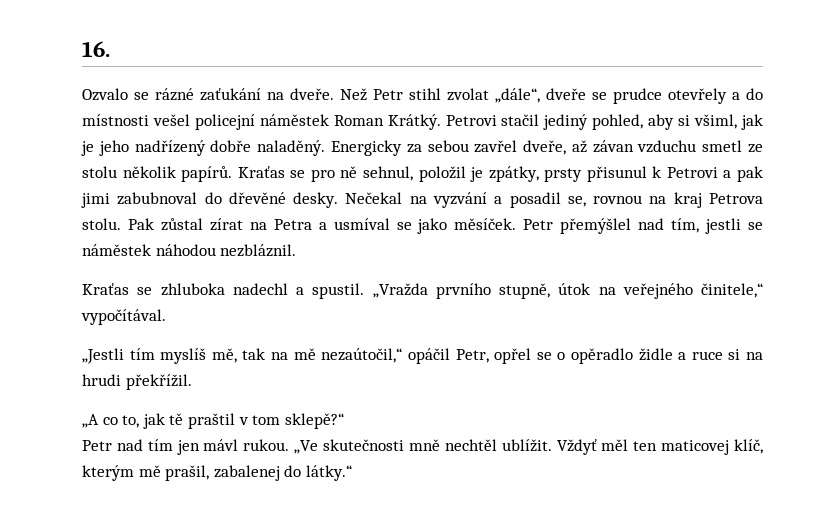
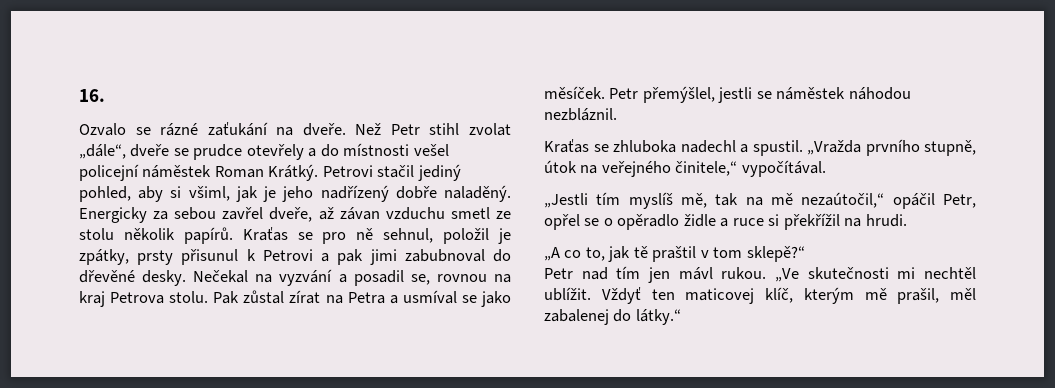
[560,218,700,234] přemýšlel nad tím, -> [642,86,715,103] přemýšlel,
[745,352,763,360] [82,374,192,390] na hrudi překřížil. -> [783,213,907,230] překřížil na hrudi.
[408,439,440,451] mně -> [897,267,916,279] mi
[601,439,629,451] měl -> (641, 295) none
(210, 473) none -> [950,288,976,300] měl

